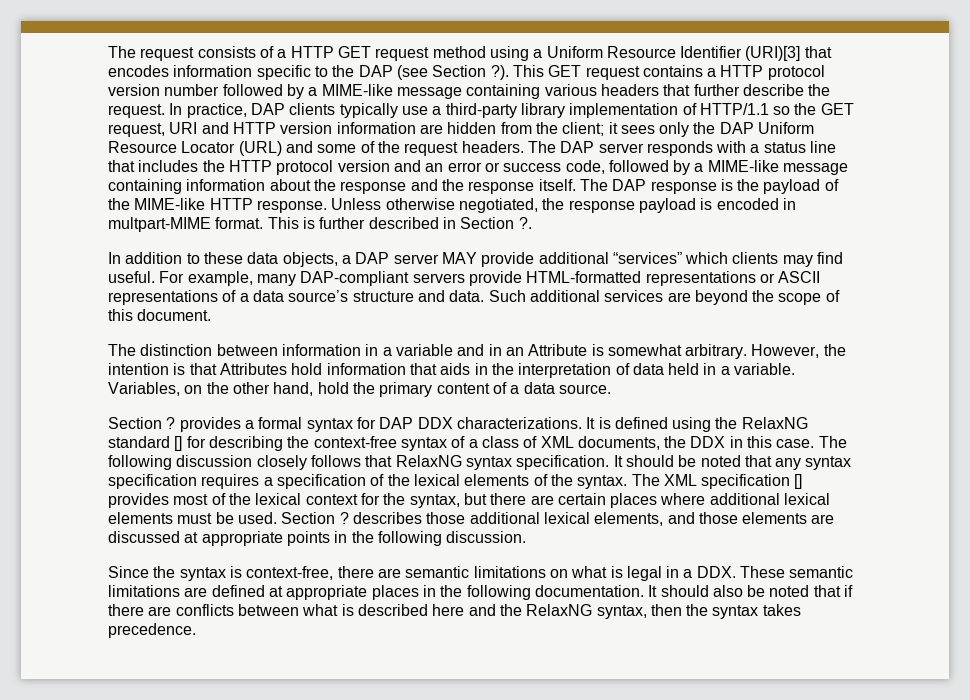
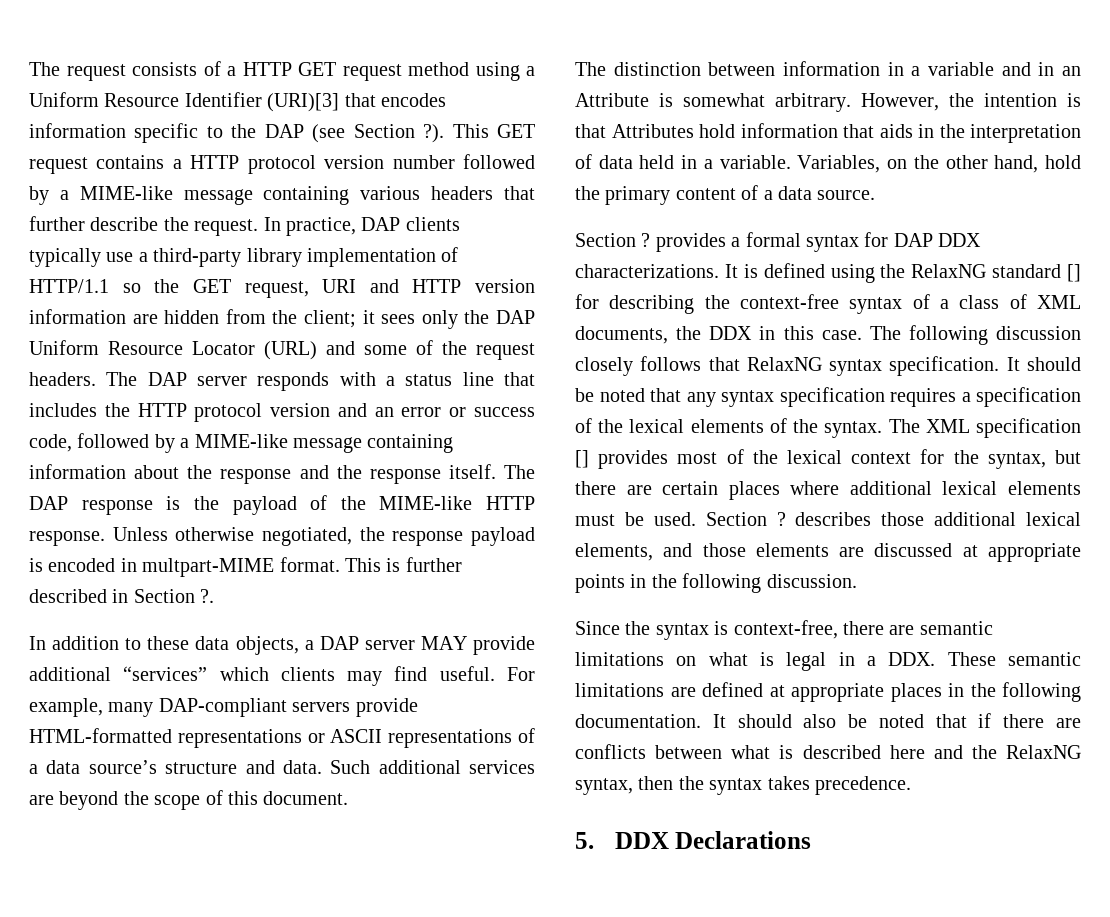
(196, 630) none -> [575,831,812,849] // 5. DDX Declarations

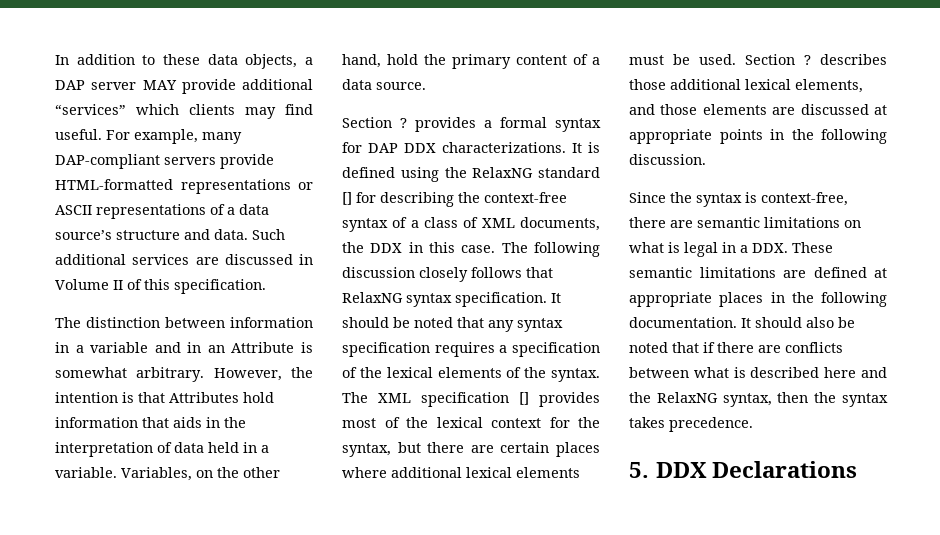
[29,61,535,81] [29,92,446,112] [29,123,536,143] [29,154,535,174] [29,186,535,205] [29,216,460,236] [29,247,459,267] [29,279,535,298] [29,309,536,329] [29,340,535,360] [29,372,535,391] [29,403,535,422] [29,433,454,453] [29,464,535,484] [29,495,535,515] [29,527,535,546] [29,557,462,577] [29,589,215,603] The request consists of a HTTP GET request method using a Uniform Resource Identifier (URI)[3] that encodes information specific to the DAP (see Section ?). This GET request contains a HTTP protocol version number followed by a MIME-like message containing various headers that further describe the request. In practice, DAP clients typically use a third-party library implementation of HTTP/1.1 so the GET request, URI and HTTP version information are hidden from the client; it sees only the DAP Uniform Resource Locator (URL) and some of the request headers. The DAP server responds with a status line that includes the HTTP protocol version and an error or success code, followed by a MIME-like message containing information about the response and the response itself. The DAP response is the payload of the MIME-like HTTP response. Unless otherwise negotiated, the response payload is encoded in multpart-MIME format. This is further described in Section ?. // -> (55, 60) none
[59,791,201,810] beyond the scope -> [224,254,313,265] [55,279,123,290] discussed in Volume II
[263,791,349,805] document. -> [174,279,266,294] specification.

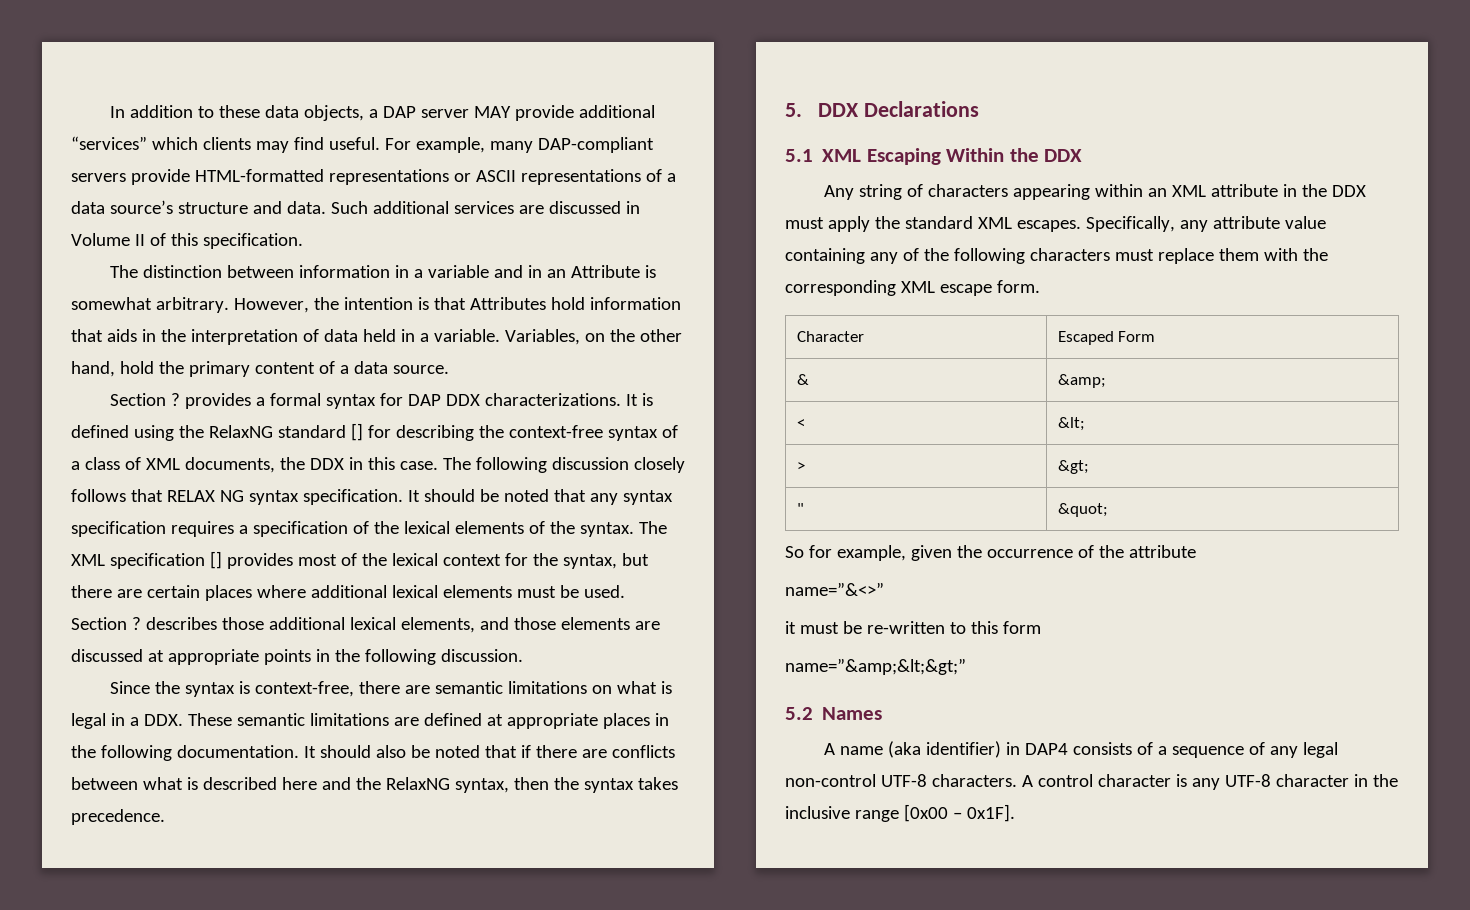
[342,292,403,303] RelaxNG -> [166,490,244,502] RELAX NG
(858, 469) none -> [785,148,1083,165] [824,184,1366,200] [785,216,1326,232] [785,248,1328,264] [785,280,1040,296] [796,331,864,342] [1057,331,1156,345] [796,374,809,385] [1057,374,1106,388] [796,419,805,428] [1057,417,1085,431] [796,462,805,471] [1057,460,1089,474] [796,503,804,514] [1057,503,1108,517] [785,545,1196,561] [785,582,884,596] [785,621,1041,634] [785,658,966,675] [785,707,883,720] [824,741,1338,758] [785,774,1398,790] [785,804,1015,822] // 5.1 XML Escaping Within the DDX // Any string of characters appearing within an XML attribute in the DDX must apply the standard XML escapes. Specifically, any attribute value containing any of the following characters must replace them with the corresponding XML escape form. // Character | Escaped Form // & | &amp; // < | &lt; // > | &gt; // " | &quot; // So for example, given the occurrence of the attribute // name=”&<>” // it must be re-written to this form // name=”&amp;&lt;&gt;” // 5.2 Names // A name (aka identifier) in DAP4 consists of a sequence of any legal non-control UTF-8 characters. A control character is any UTF-8 character in the inclusive range [0x00 – 0x1F].

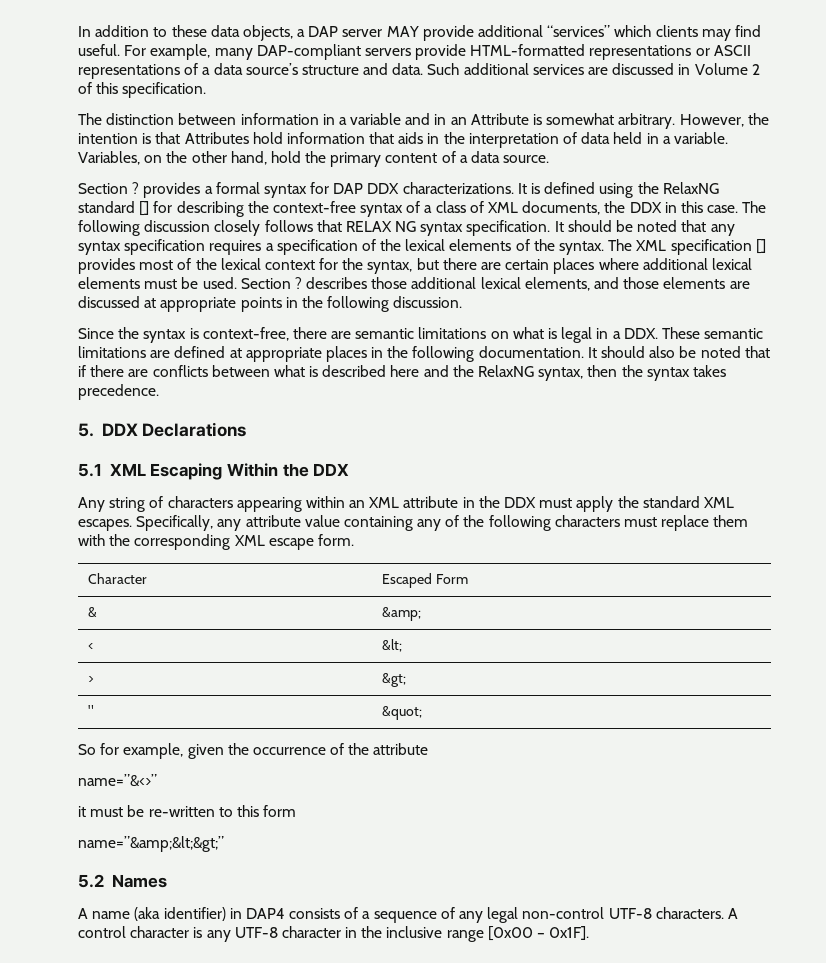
[134,234,145,246] II -> [751,64,760,75] 2

